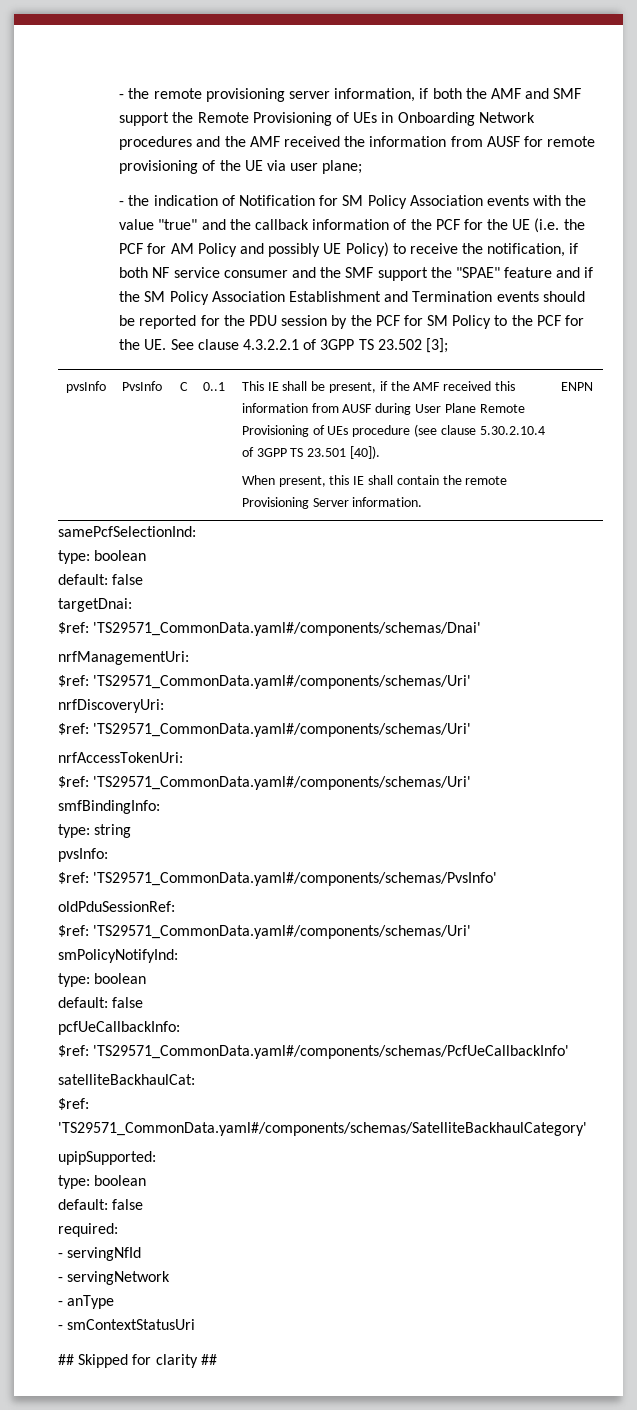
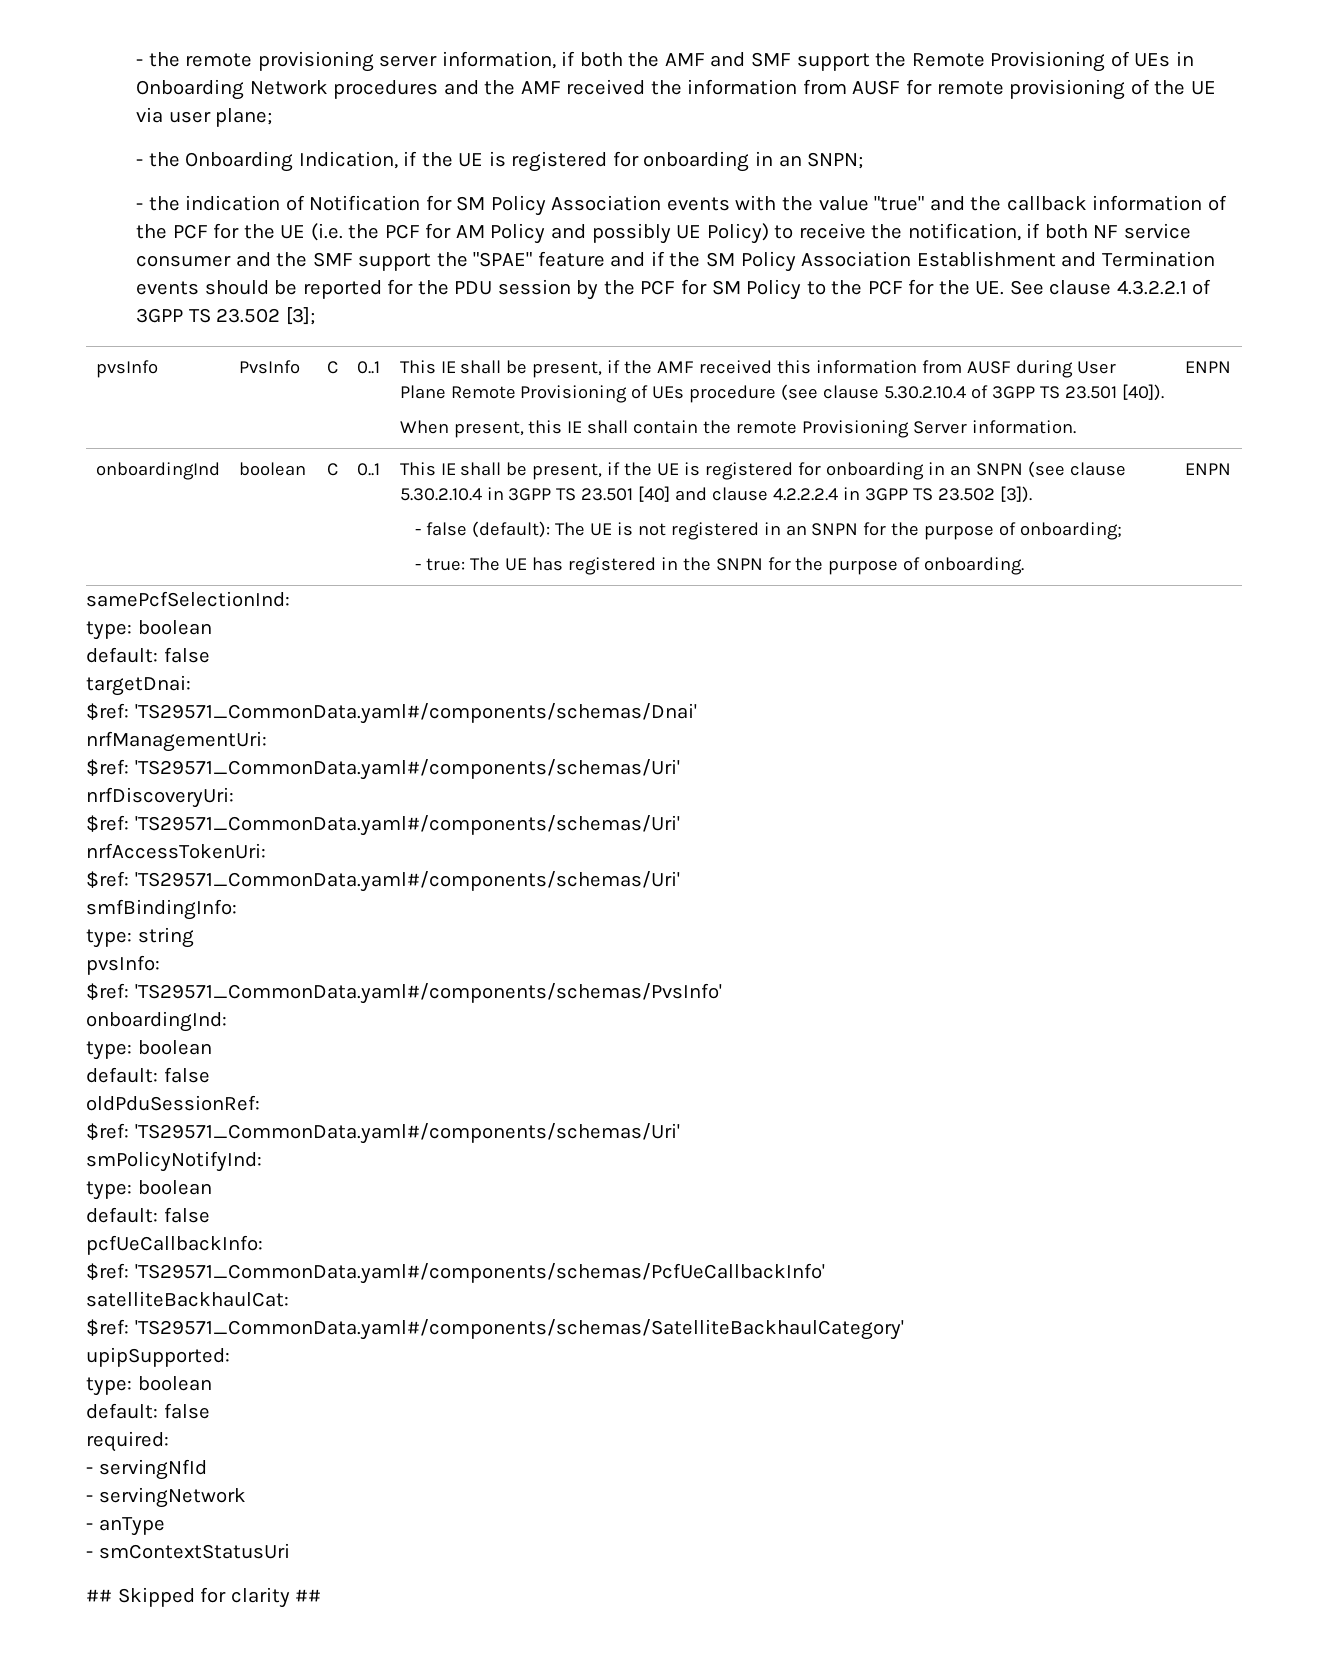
(363, 167) none -> [136,151,864,172] // - the Onboarding Indication, if the UE is registered for onboarding in an SNPN;
(593, 386) none -> [95,462,220,480] [238,462,306,476] [326,463,338,476] [356,463,380,476] [399,461,1127,480] [399,486,1033,503] [414,521,1123,540] [414,557,1025,575] [1184,463,1231,475] // onboardingInd | boolean | C | 0..1 | This IE shall be present, if the UE is registered for onboarding in an SNPN (see clause 5.30.2.10.4 in 3GPP TS 23.501 [40] and clause 4.2.2.2.4 in 3GPP TS 23.502 [3]). // - false (default): The UE is not registered in an SNPN for the purpose of onboarding; // - true: The UE has registered in the SNPN for the purpose of onboarding. | ENPN
(498, 879) none -> [86,1011,227,1032] [86,1040,212,1060] [86,1067,210,1083] // onboardingInd: // type: boolean // default: false

